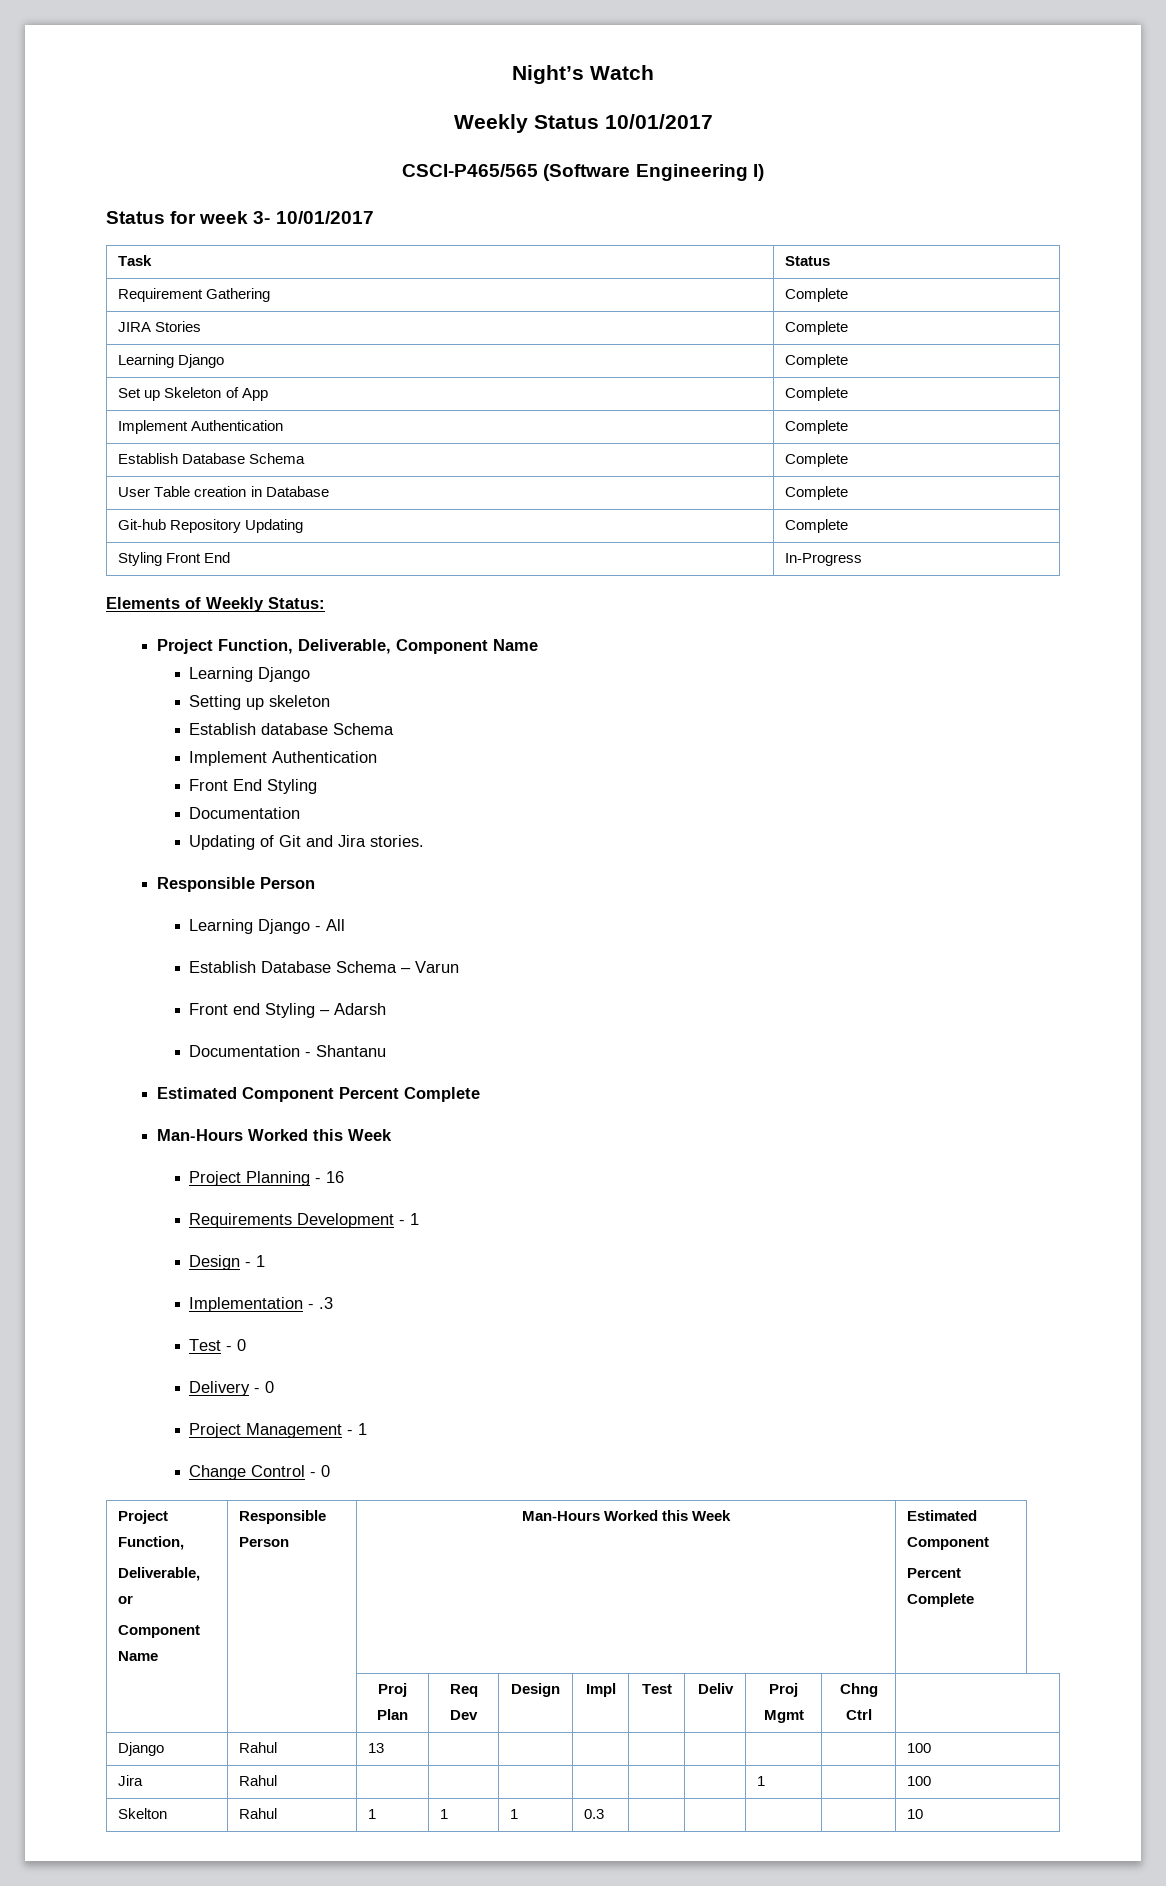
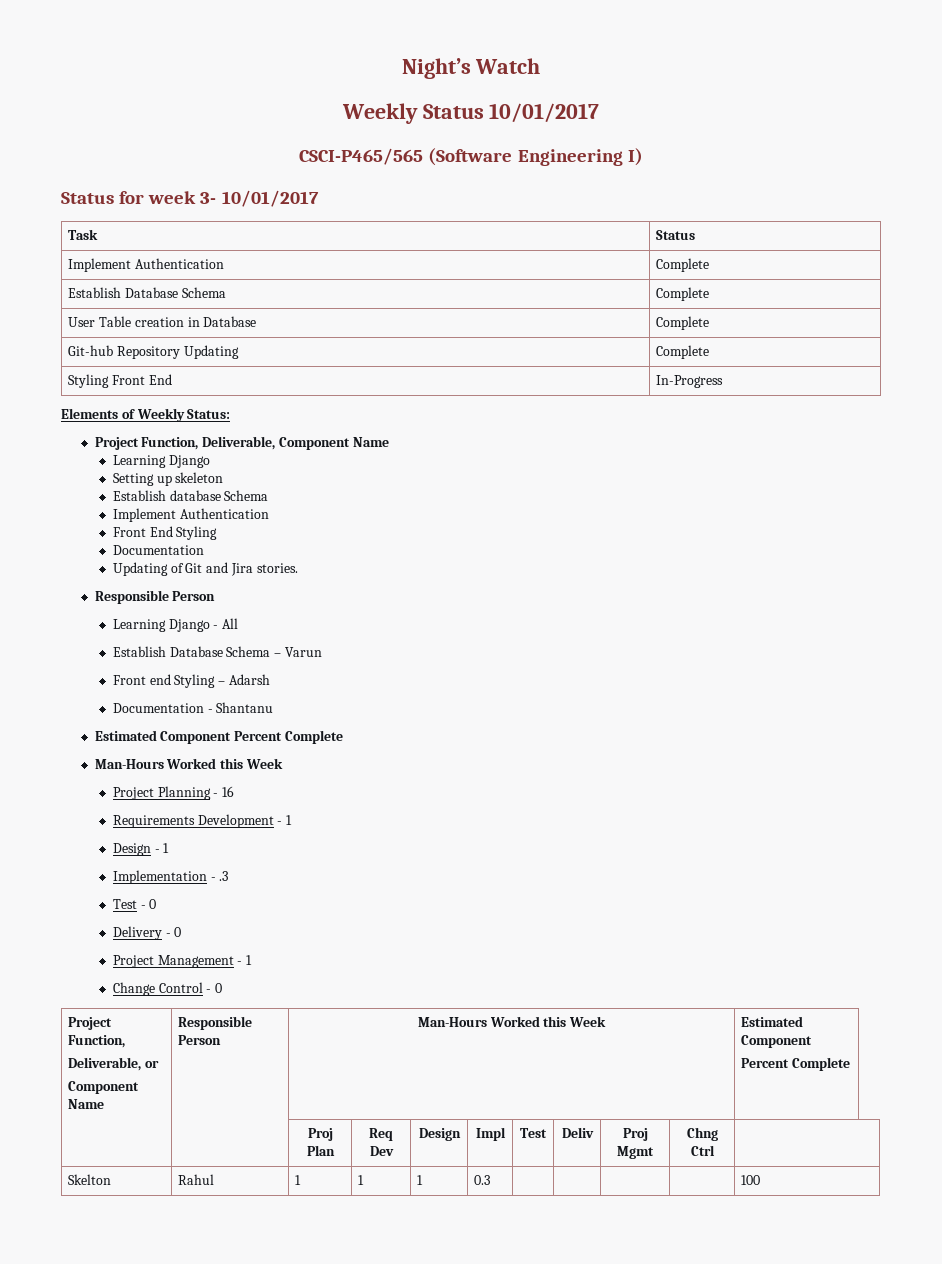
[118,288,271,302] [785,288,849,302] [118,321,202,332] [785,321,849,335] [118,354,225,368] [785,354,849,368] [118,387,268,401] [785,387,849,401] // Requirement Gathering | Complete // JIRA Stories | Complete // Learning Django | Complete // Set up Skeleton of App | Complete -> (696, 235) none
[118,1742,165,1756] [239,1742,278,1753] [368,1743,385,1753] [907,1743,932,1753] [118,1775,144,1786] [239,1775,278,1786] [757,1776,766,1786] [907,1776,932,1786] // Django | Rahul | 13 | | | | | | | | 100 // Jira | Rahul | | | | | | | 1 | | 100 -> (715, 1150) none
[907,1809,924,1819] 10 -> [741,1175,761,1185] 100

